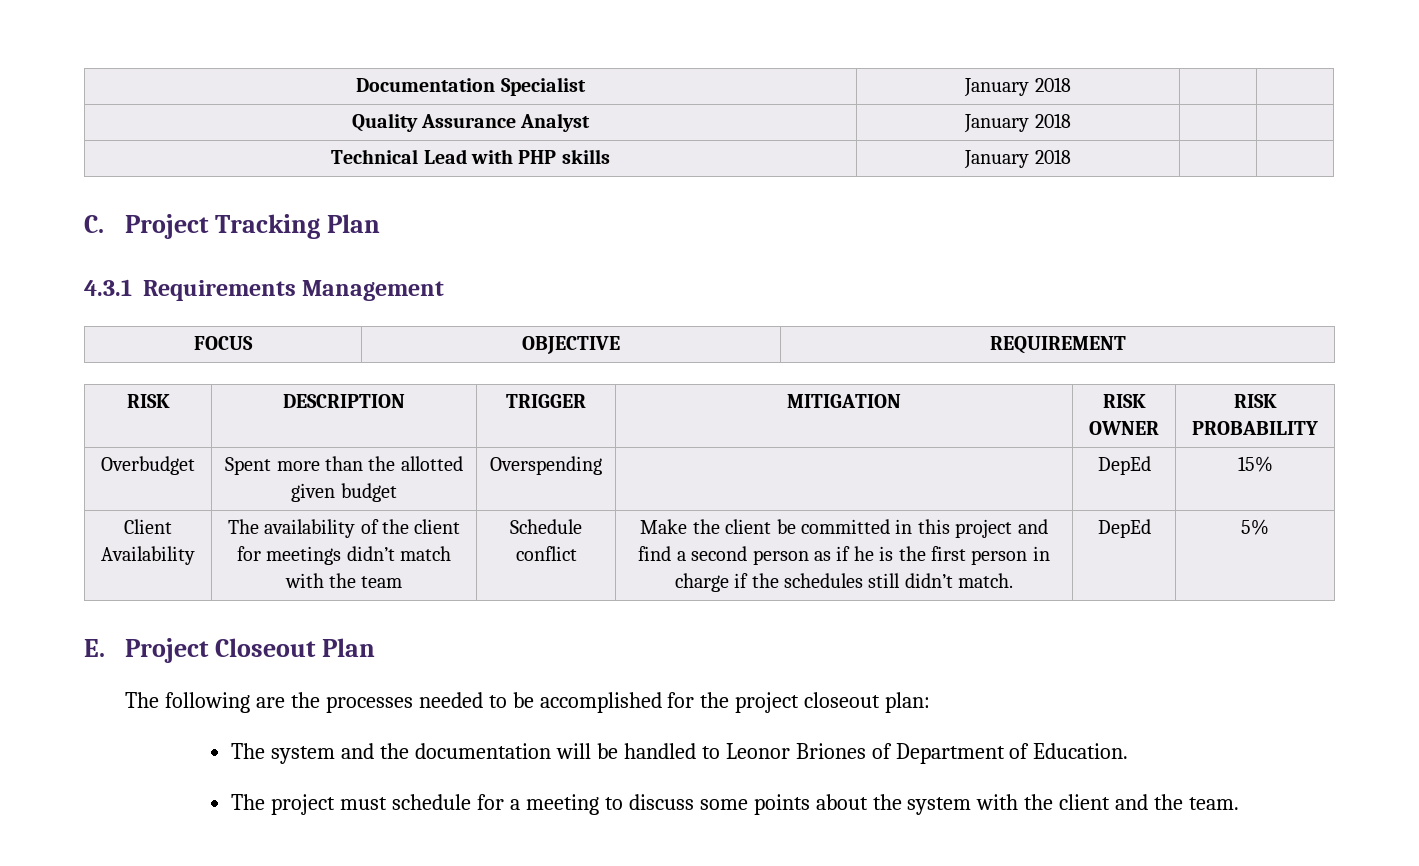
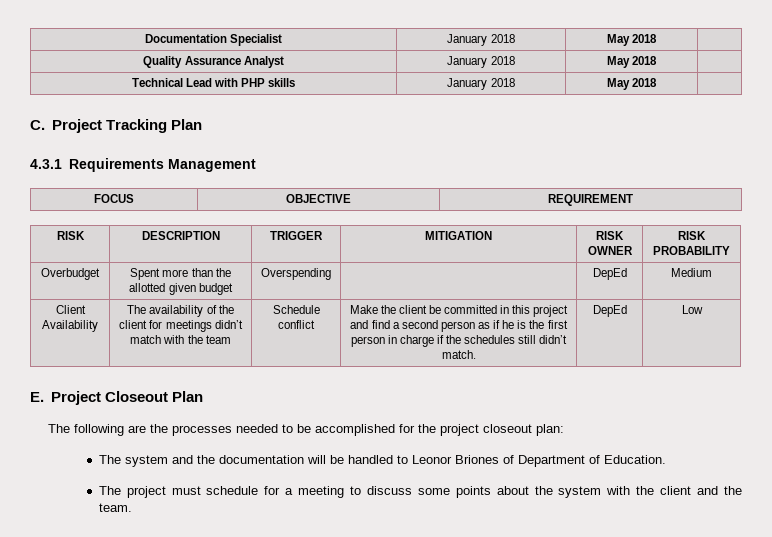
(1071, 84) none -> [606,34,658,46] May 2018
(1071, 120) none -> [606,56,658,68] May 2018
(1071, 156) none -> [606,78,658,90] May 2018
[1237,456,1273,472] 15% -> [671,268,712,277] Medium
[1240,519,1269,535] 5% -> [681,305,703,314] Low

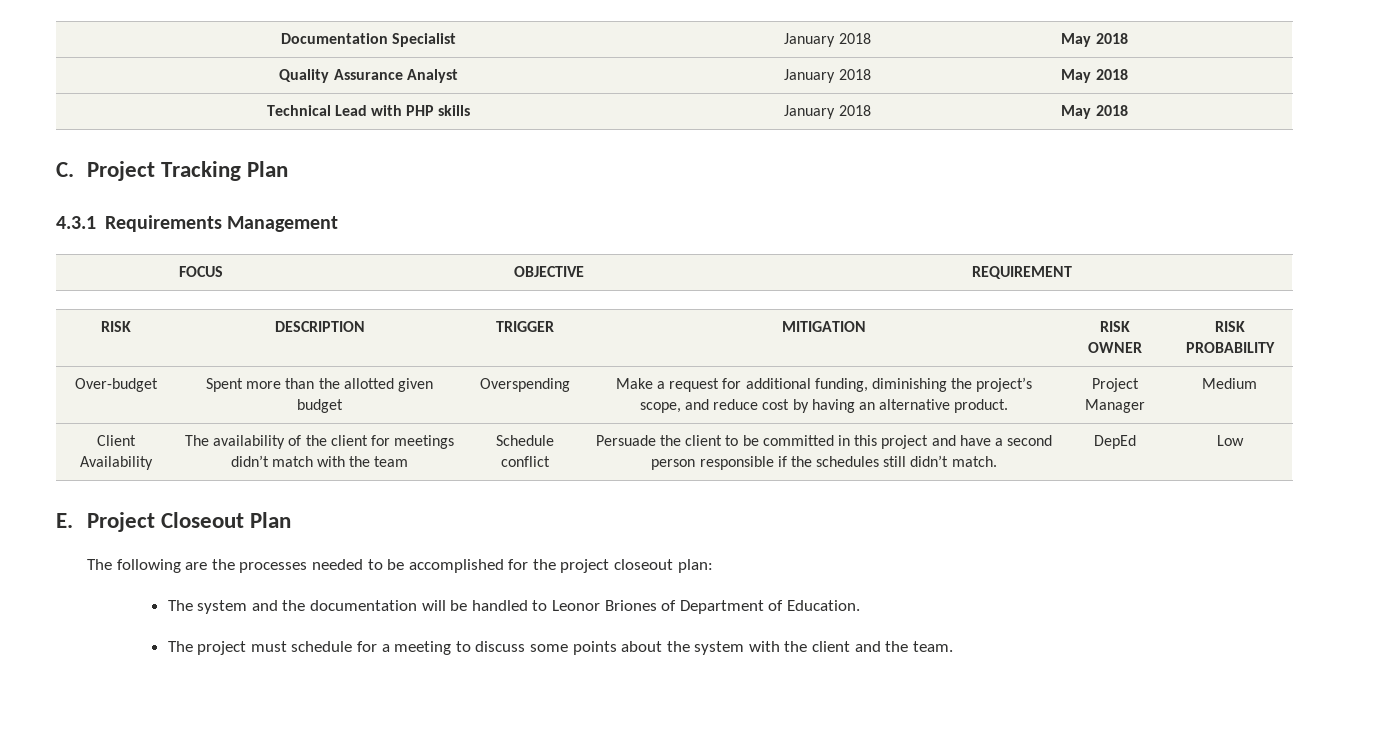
[41,268,100,280] Overbudget -> [74,378,158,392] Over-budget
[592,268,627,280] | DepEd -> [615,377,1033,392] [639,399,1009,413] [1091,378,1139,392] [1084,399,1145,413] Make a request for additional funding, diminishing the project’s scope, and reduce cost by having an alternative product. | Project Manager
[349,305,427,314] Make the client -> [595,435,739,446] Persuade the client to
[371,320,390,329] find -> [959,435,991,446] have
[478,320,568,329] [350,335,434,347] as if he is the first person in charge -> [699,456,774,470] responsible

